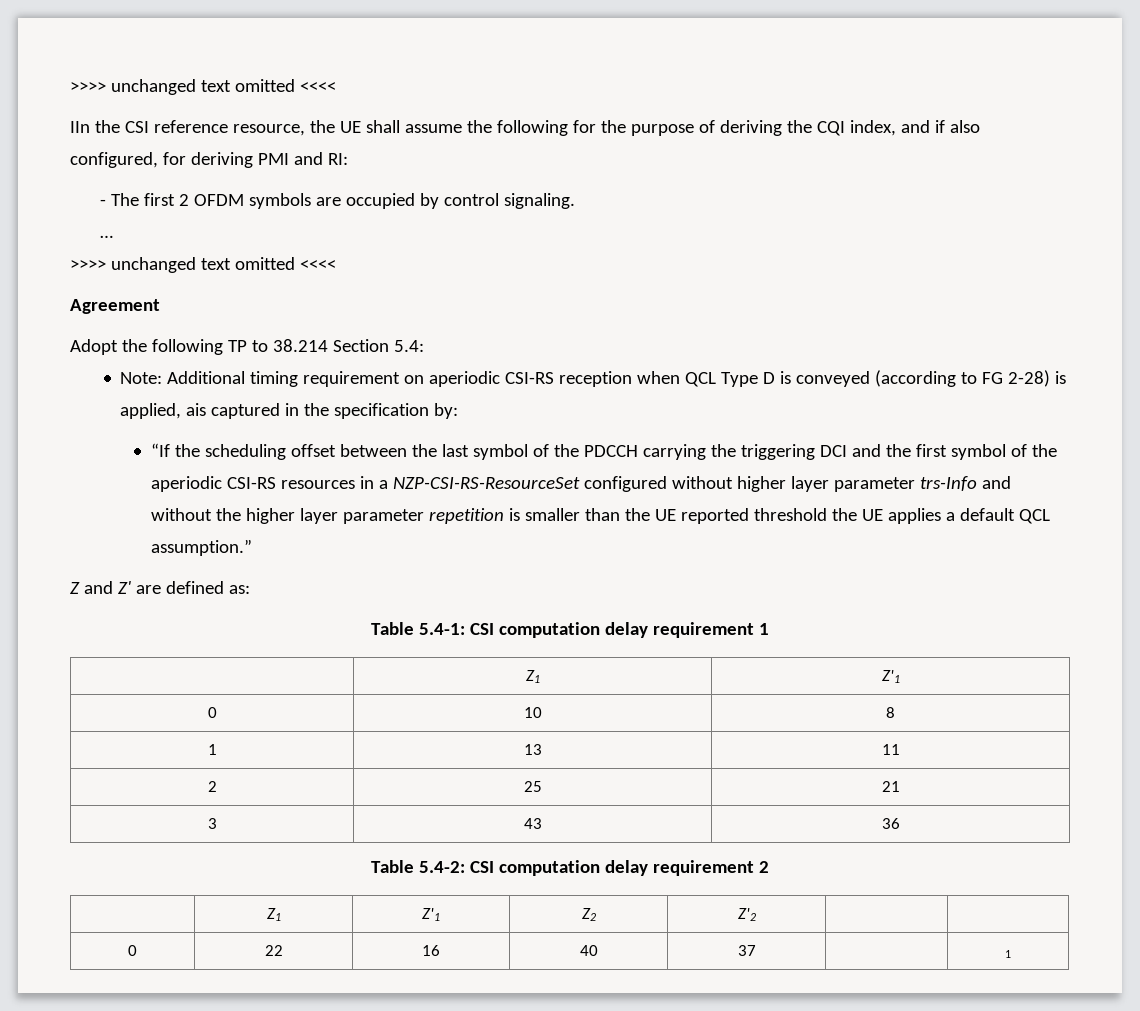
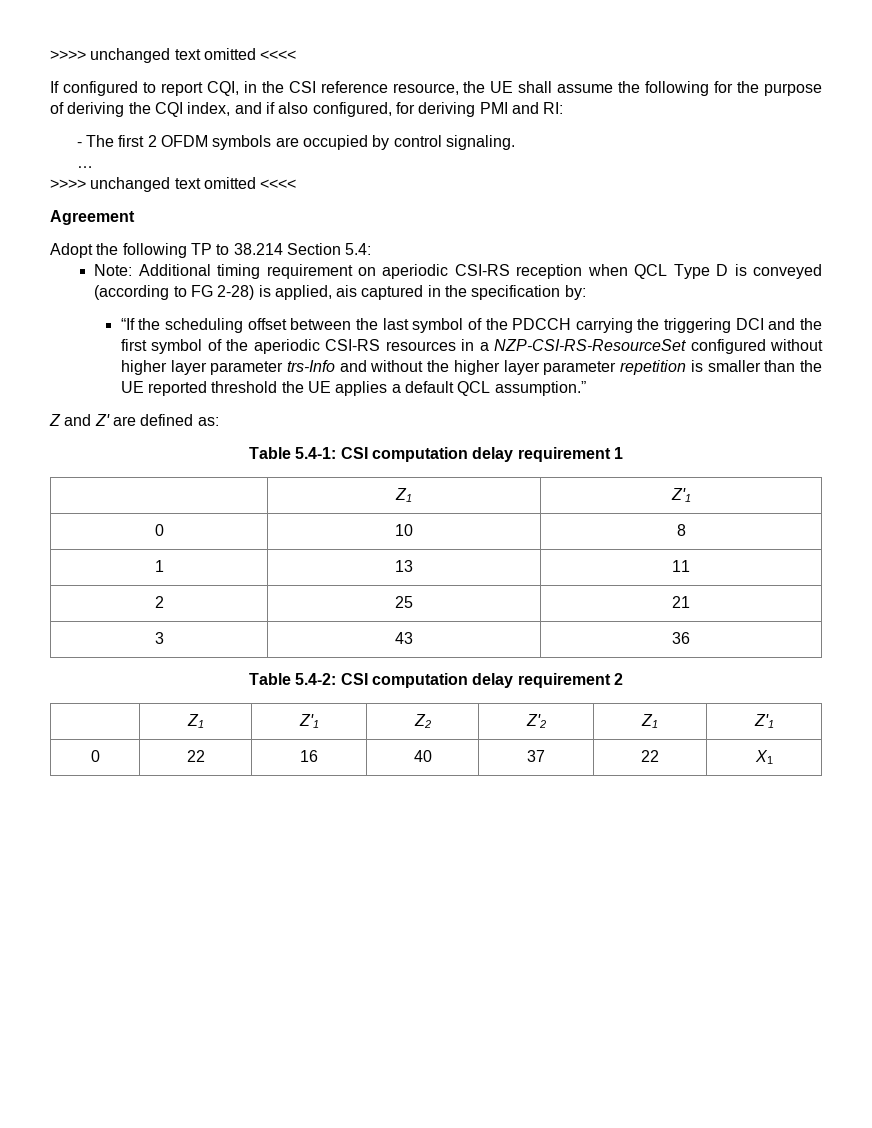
[70,79,336,95] [70,121,90,133] >>>> unchanged text omitted <<<< // IIn -> [50,48,297,63] [50,81,257,96] >>>> unchanged text omitted <<<< // If configured to report CQI, in
(756, 914) | -> [641,714,658,728] [753,714,774,728] Z1 | Z'1
[1005,950,1011,958] | 1 -> [641,750,659,762] [754,750,773,764] 22 | X1

